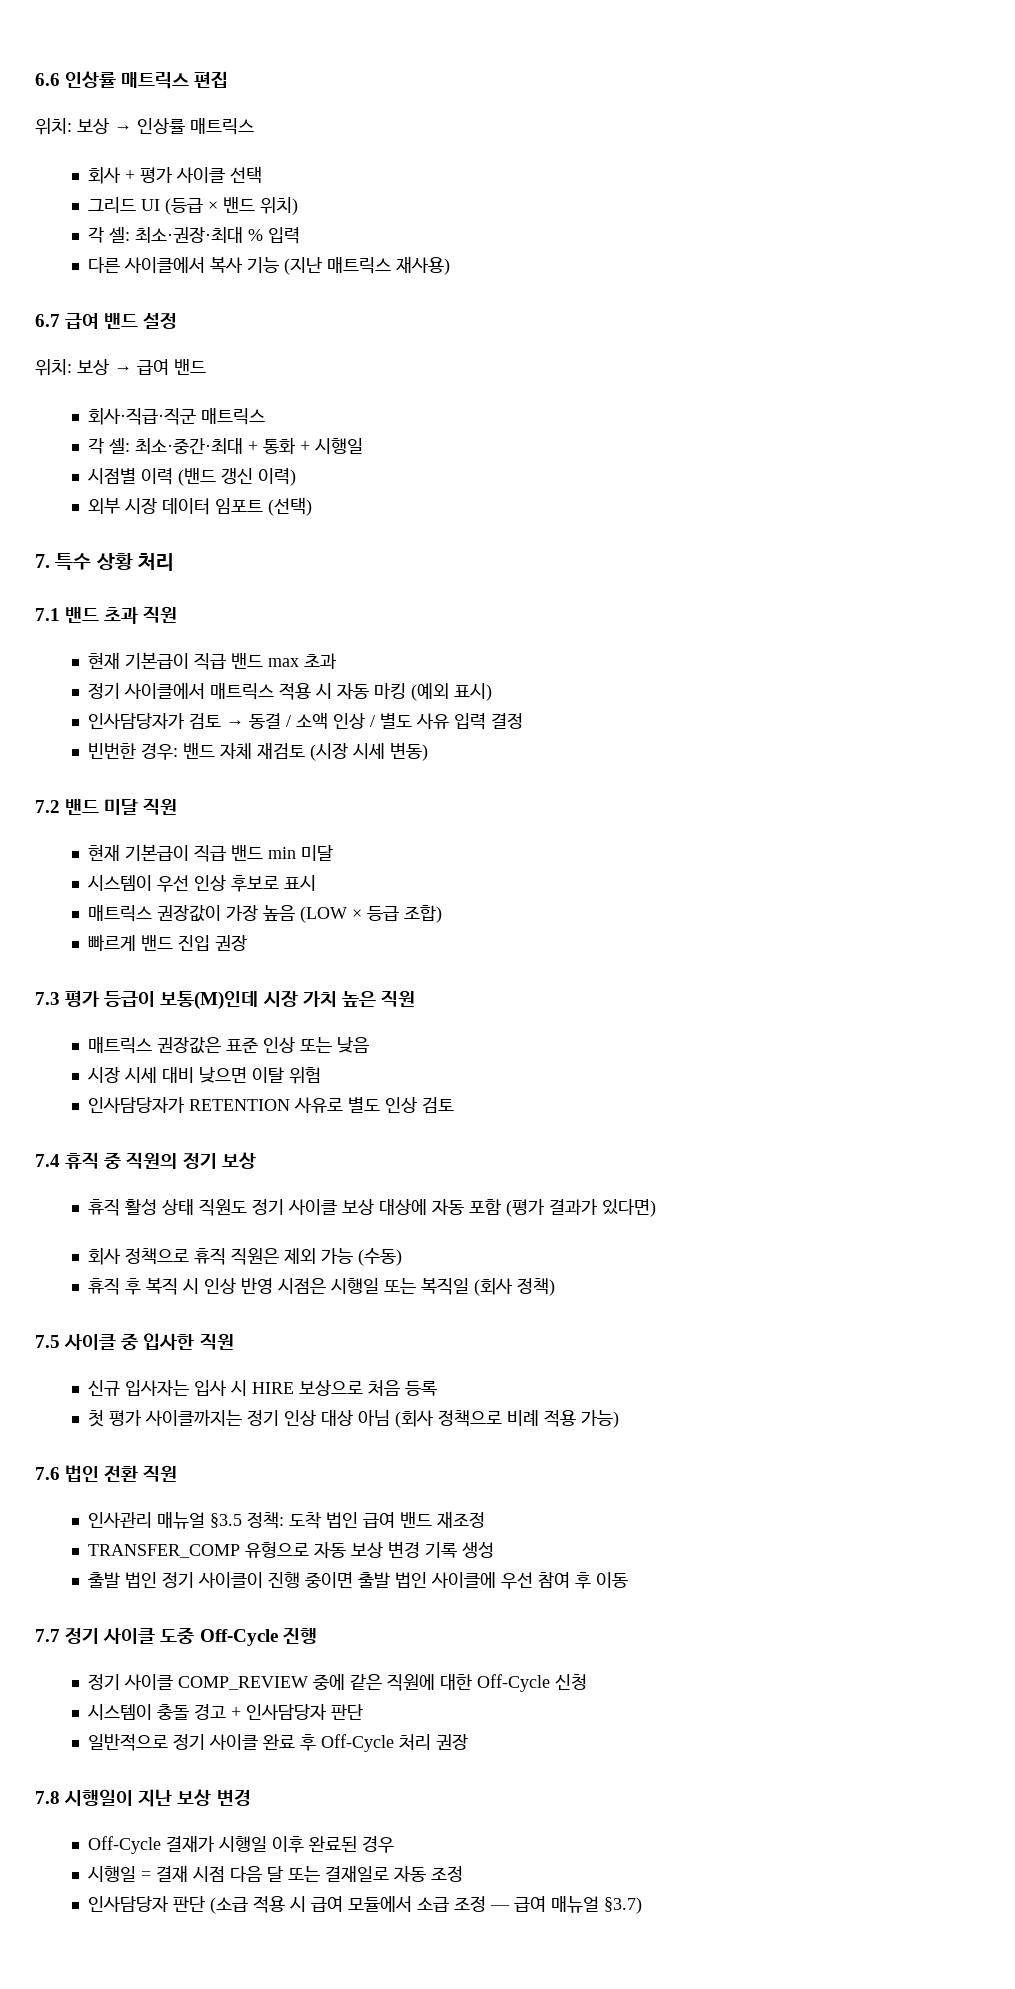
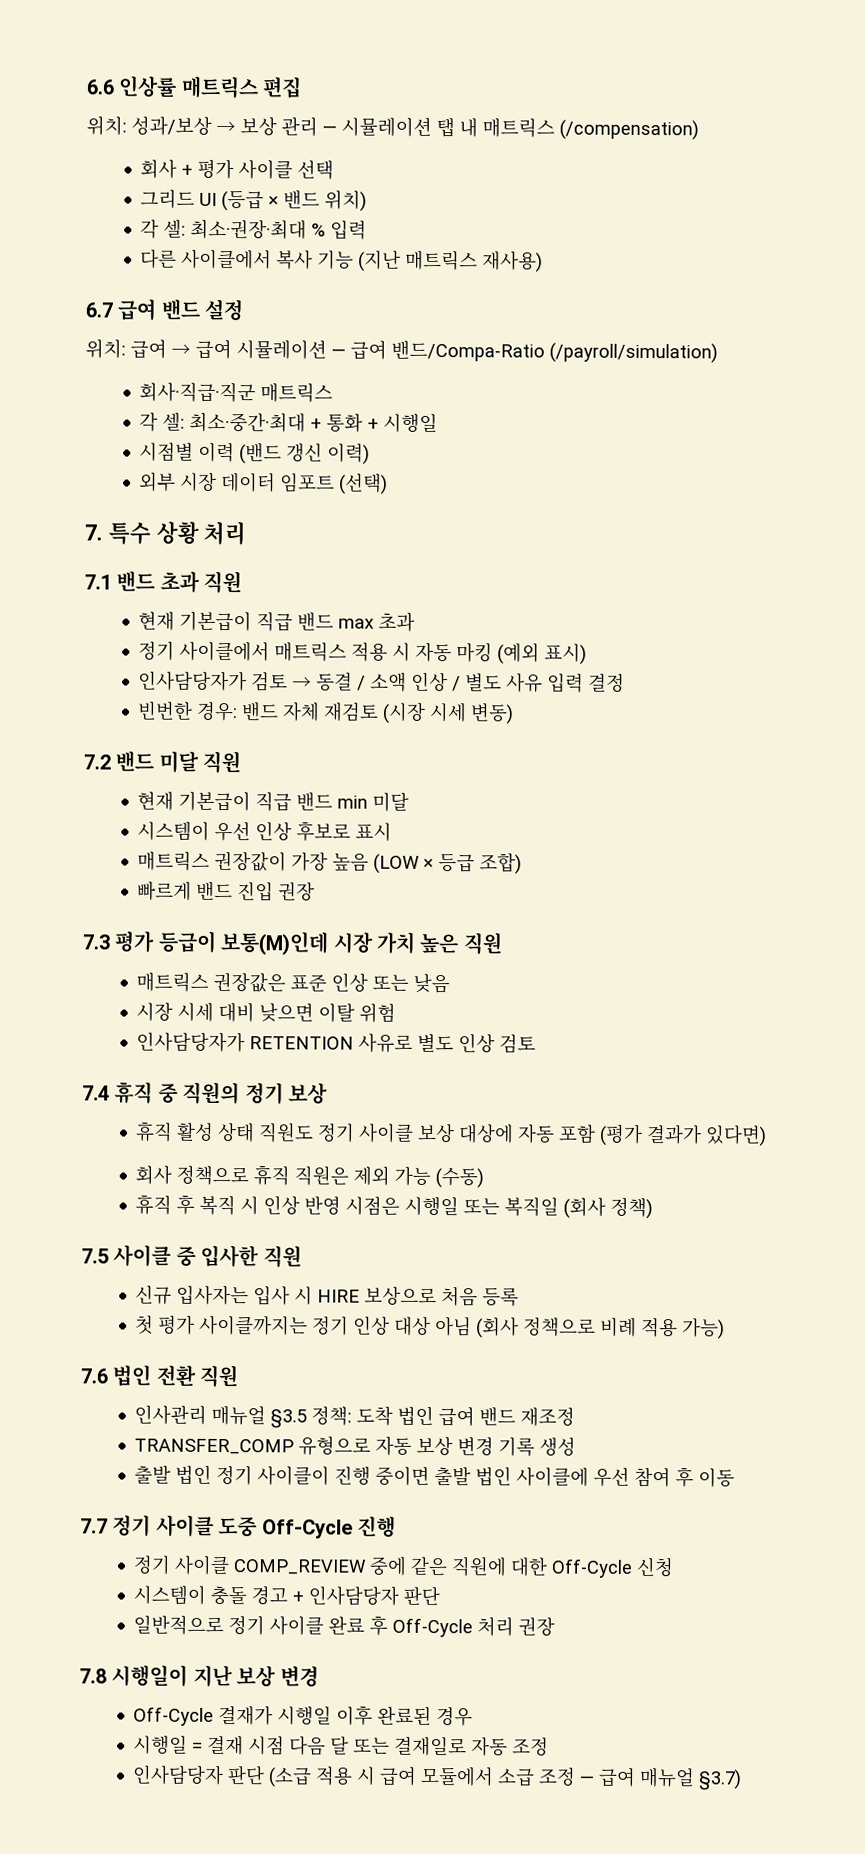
[77,118,254,135] 보상 → 인상률 매트릭스 -> [131,116,699,141] 성과/보상 → 보상 관리 — 시뮬레이션 탭 내 매트릭스 (/compensation)
[77,359,109,375] 보상 -> [130,339,167,359] 급여
[174,359,206,375] 밴드 -> [236,340,718,364] 시뮬레이션 — 급여 밴드/Compa-Ratio (/payroll/simulation)

